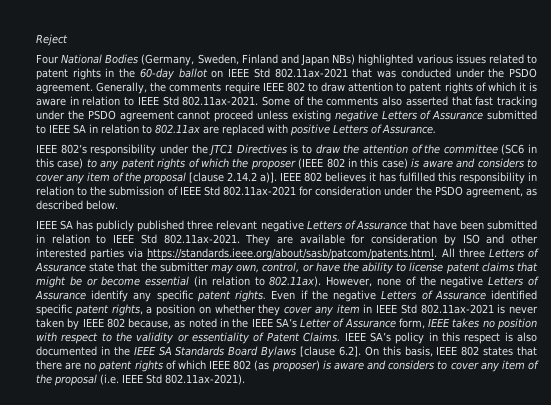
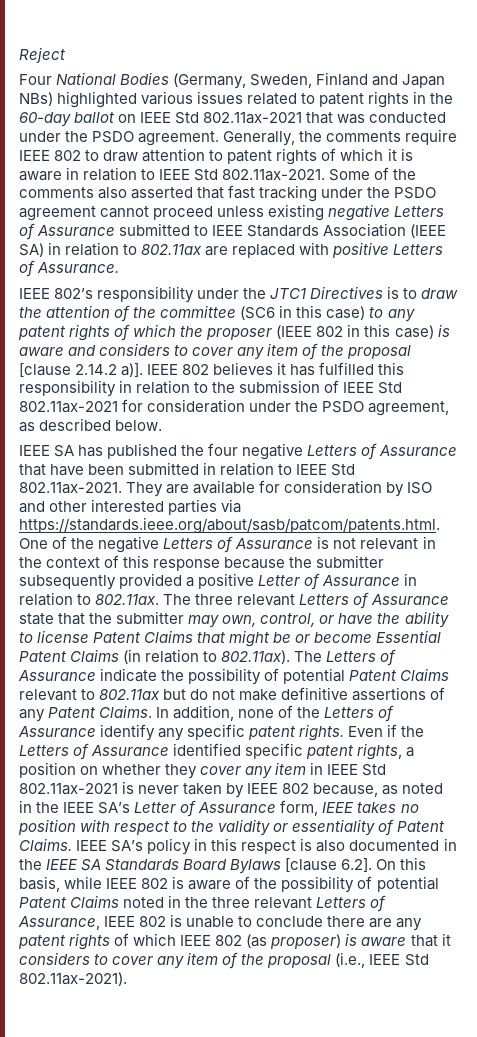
[73,124,86,134] SA -> [247,223,447,238] [19,243,44,257] Standards Association (IEEE SA)
[96,220,258,232] publicly published three relevant -> [107,443,239,459] published the four
[441,248,485,258] All three -> [19,536,436,553] [19,555,385,571] [19,573,418,590] [19,592,296,606] One of the negative Letters of Assurance is not relevant in the context of this response because the submitter subsequently provided a positive Letter of Assurance in relation to 802.11ax. The three relevant
[445,262,514,274] patent claims -> [93,630,194,643] Patent Claims
[145,276,190,286] essential -> [376,630,442,643] [19,649,120,662] Essential Patent Claims
[326,276,373,287] However, -> [294,649,397,666] [18,668,450,685] [19,687,446,701] [19,705,235,722] The Letters of Assurance indicate the possibility of potential Patent Claims relevant to 802.11ax but do not make definitive assertions of any Patent Claims. In addition,
[440,276,484,288] negative -> (321, 712) none
[333,290,377,302] negative -> (425, 731) none
[436,346,537,356] IEEE 802 states that -> [64,876,439,893] [19,895,387,912] [18,914,324,930] while IEEE 802 is aware of the possibility of potential Patent Claims noted in the three relevant Letters of Assurance, IEEE 802 is unable to conclude
[84,362,97,370] no -> [396,918,423,931] any
[367,360,539,372] [36,374,119,386] and considers to cover any item of the proposal (i.e. -> [410,933,451,947] [19,952,366,969] that it considers to cover any item of the proposal (i.e.,

